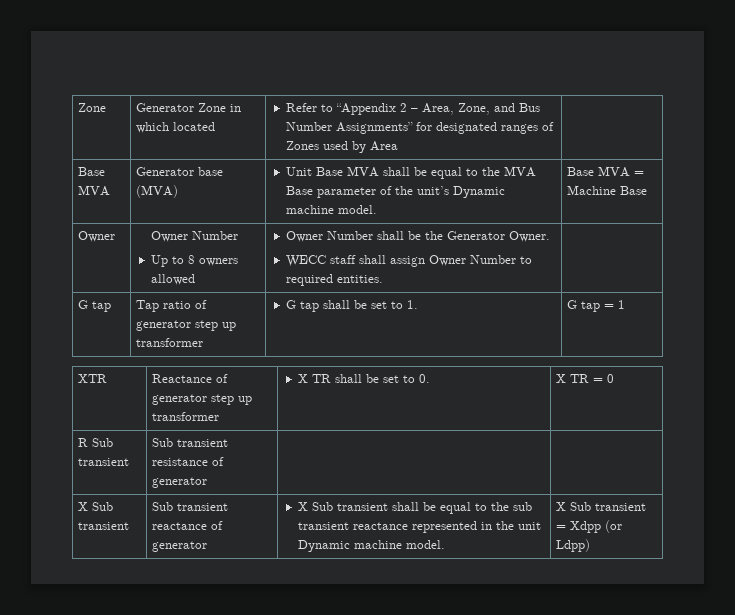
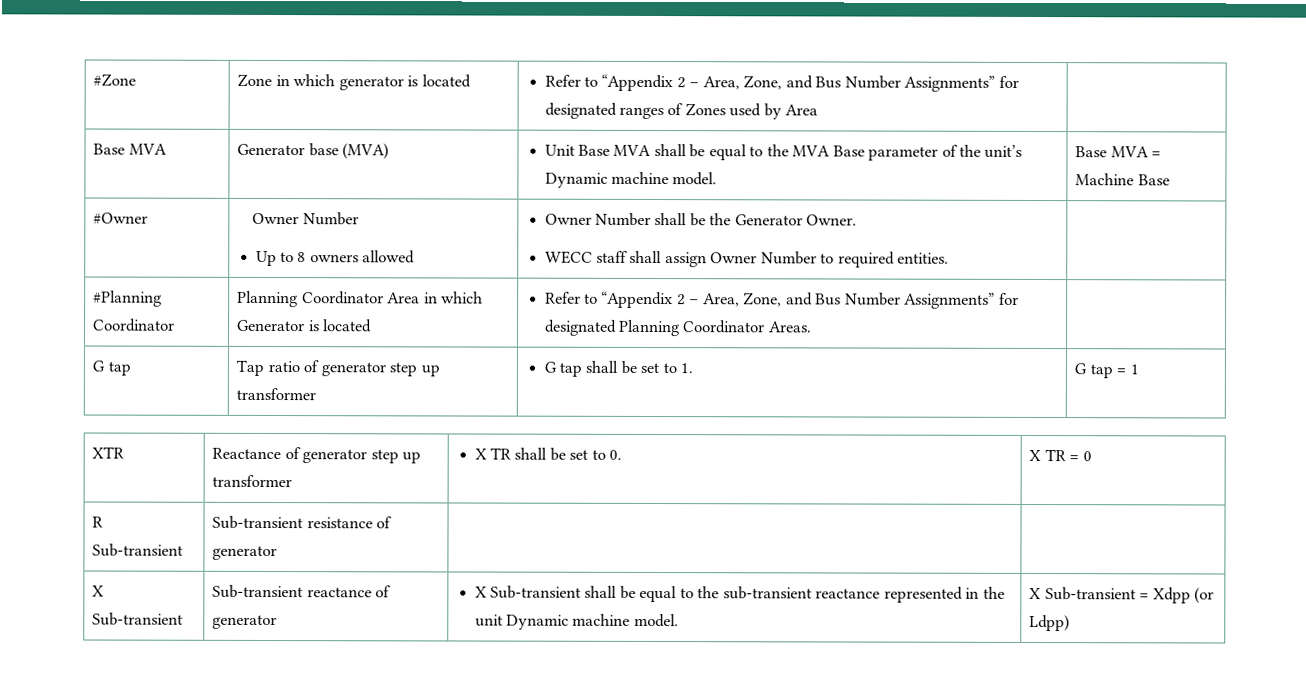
[78,103,107,112] [136,103,195,112] Zone | Generator -> [93,73,137,87] #Zone |
(170, 127) none -> [338,75,419,91] generator is
[78,231,116,242] Owner -> [93,212,149,224] #Owner
(383, 279) none -> [93,290,163,307] [93,318,176,332] [237,290,484,308] [237,319,373,333] [544,290,1019,309] [544,319,812,337] // #Planning Coordinator | Planning Coordinator Area in which Generator is located | Refer to “Appendix 2 – Area, Zone, and Bus Number Assignments” for designated Planning Coordinator Areas. |
[92,438,114,447] [78,458,130,466] [152,438,229,447] Sub transient | Sub transient -> [92,543,184,557] [212,515,304,530] Sub-transient | Sub-transient
[92,502,114,511] [78,522,130,530] [152,502,229,511] Sub transient | Sub transient -> [92,612,184,626] [212,584,304,599] Sub-transient | Sub-transient
[311,502,532,514] [297,522,349,530] Sub transient shall be equal to the sub transient -> [490,585,812,603] Sub-transient shall be equal to the sub-transient
[570,502,647,511] Sub transient -> [1044,587,1136,601] Sub-transient

